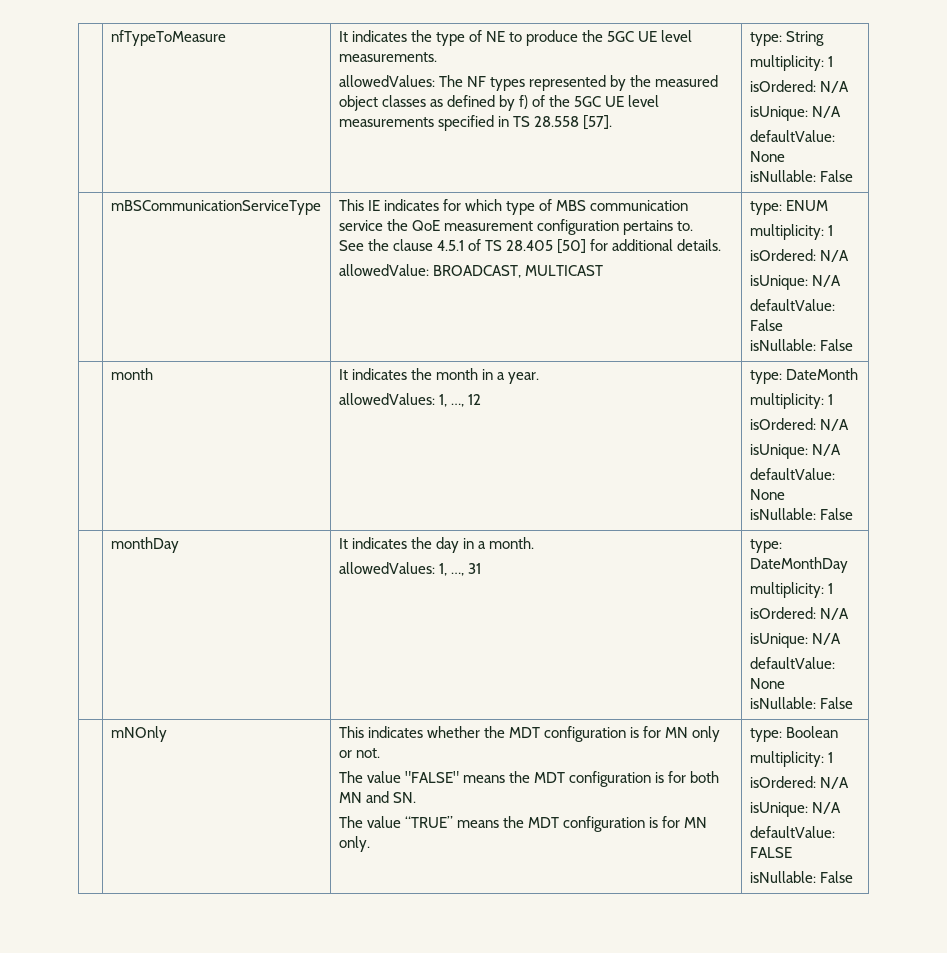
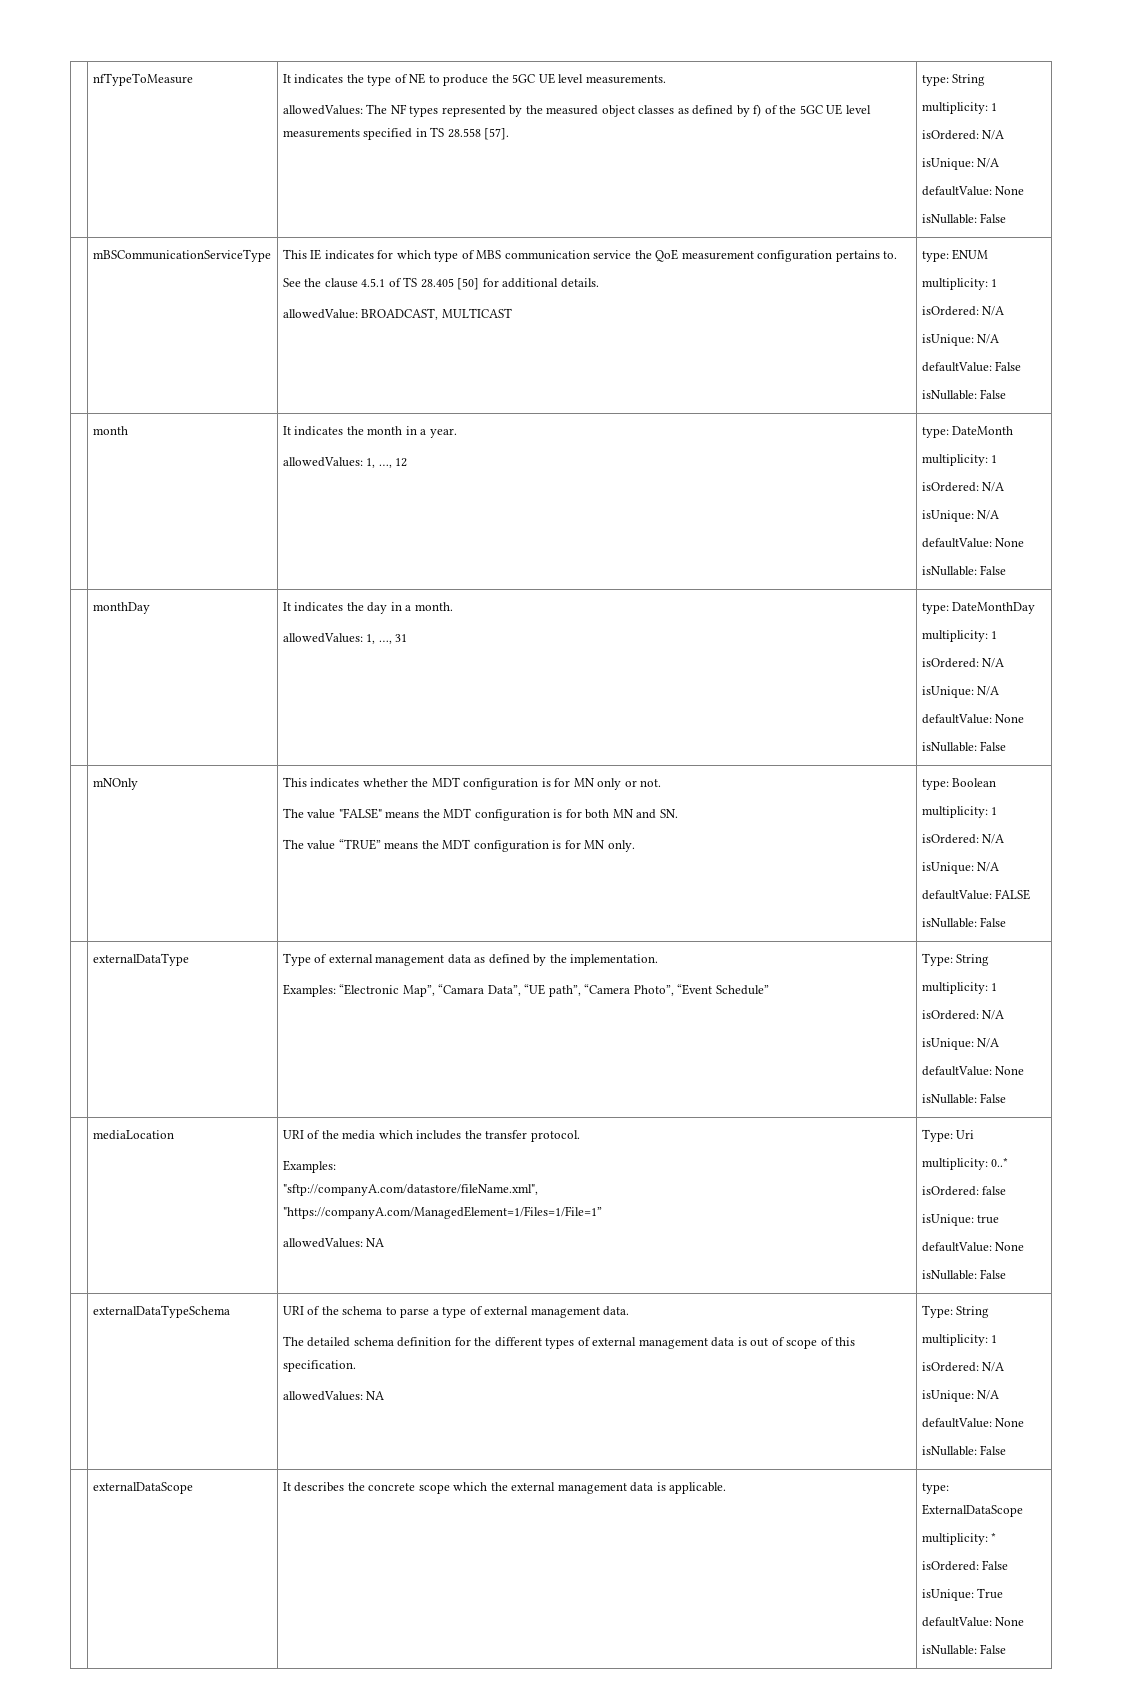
(853, 877) none -> [92,953,189,966] [282,953,659,966] [282,984,769,997] [921,953,990,966] [921,982,998,994] [921,1010,1005,1020] [921,1038,1000,1050] [921,1066,1025,1076] [921,1093,1007,1104] [92,1130,174,1140] [282,1130,580,1142] [282,1160,336,1173] [282,1184,538,1196] [282,1206,602,1219] [282,1238,385,1248] [921,1129,975,1142] [921,1157,1009,1170] [921,1186,1007,1196] [921,1214,1000,1226] [921,1242,1025,1252] [921,1269,1007,1280] [92,1305,230,1318] [282,1306,630,1318] [282,1336,856,1349] [282,1360,356,1372] [282,1391,385,1401] [921,1305,990,1318] [921,1334,998,1346] [921,1362,1005,1372] [921,1390,1000,1402] [921,1418,1025,1428] [921,1445,1007,1456] [92,1482,193,1494] [282,1482,727,1494] [921,1483,949,1494] [921,1504,1023,1517] [921,1532,997,1545] [921,1560,1009,1571] [921,1588,1004,1601] [921,1617,1025,1627] [921,1644,1007,1655] // | externalDataType | Type of external management data as defined by the implementation. // Examples: “Electronic Map”, “Camara Data”, “UE path”, “Camera Photo”, “Event Schedule” | Type: String // multiplicity: 1 // isOrdered: N/A // isUnique: N/A // defaultValue: None // isNullable: False // | mediaLocation | URI of the media which includes the transfer protocol. // Examples: // "sftp://companyA.com/datastore/fileName.xml", // "https://companyA.com/ManagedElement=1/Files=1/File=1” // allowedValues: NA | Type: Uri // multiplicity: 0..* // isOrdered: false // isUnique: true // defaultValue: None // isNullable: False // | externalDataTypeSchema | URI of the schema to parse a type of external management data. // The detailed schema definition for the different types of external management data is out of scope of this specification. // allowedValues: NA | Type: String // multiplicity: 1 // isOrdered: N/A // isUnique: N/A // defaultValue: None // isNullable: False // | externalDataScope | It describes the concrete scope which the external management data is applicable. | type: ExternalDataScope // multiplicity: * // isOrdered: False // isUnique: True // defaultValue: None // isNullable: False

